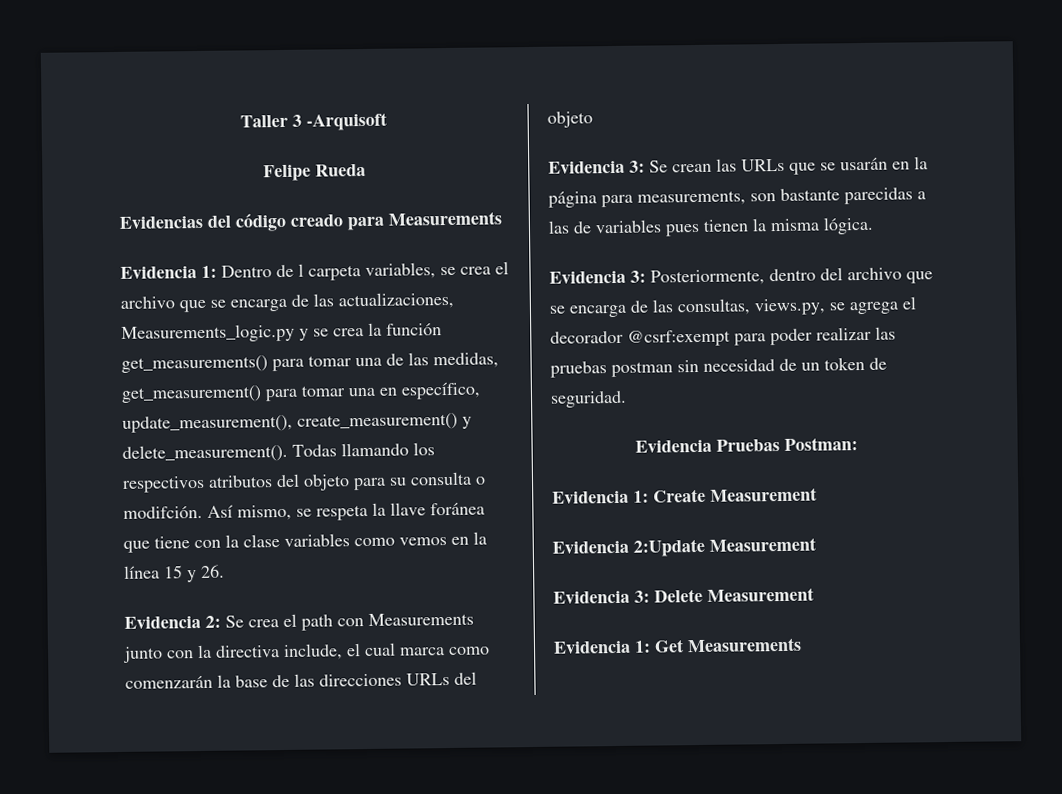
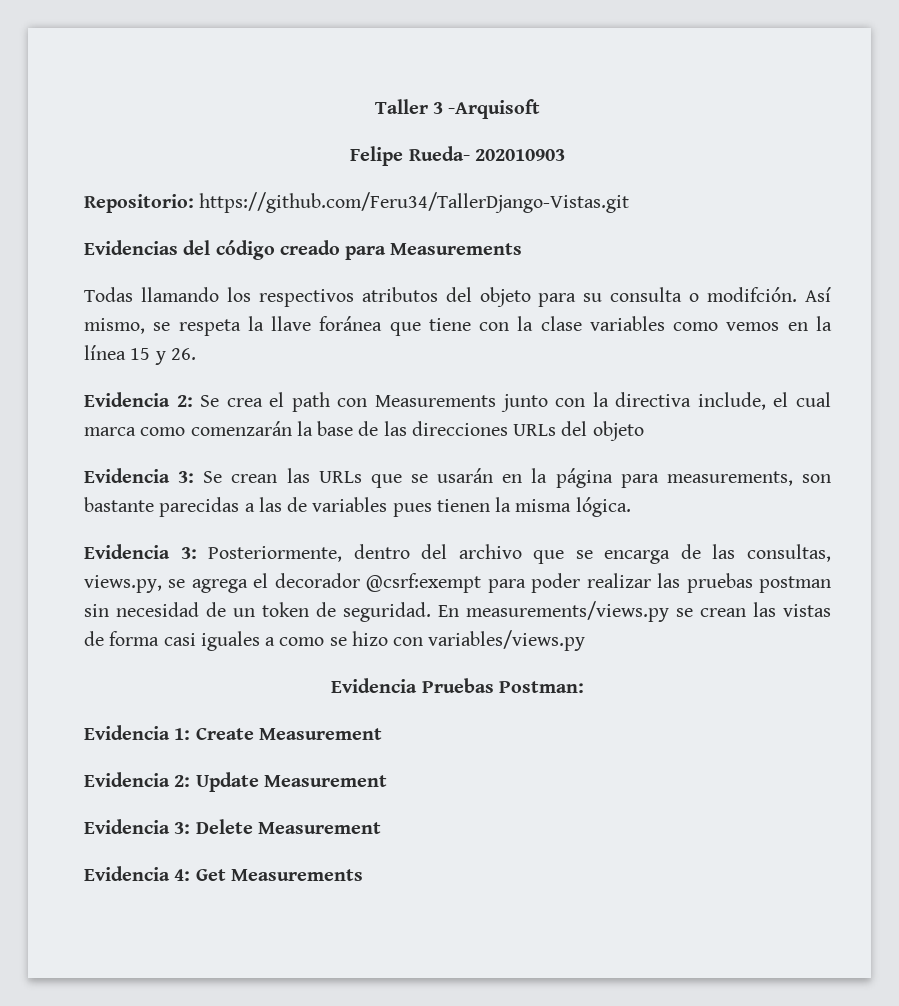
[314,163,366,177] Rueda -> [408,146,565,161] [84,192,630,213] Rueda- 202010903 // Repositorio: https://github.com/Feru34/TallerDjango-Vistas.git
[120,261,509,281] [120,291,454,313] [121,322,442,343] [121,352,499,373] [121,381,481,403] [122,412,472,433] [122,443,288,463] Evidencia 1: Dentro de l carpeta variables, se crea el archivo que se encarga de las actualizaciones, Measurements_logic.py y se crea la función get_measurements() para tomar una de las medidas, get_measurement() para tomar una en específico, update_measurement(), create_measurement() y delete_measurement(). -> (523, 249) none
(627, 399) none -> [438,601,831,622] [84,630,586,651] En measurements/views.py se crean las vistas de forma casi iguales a como se hizo con variables/views.py
[633,538,705,557] 2:Update -> [174,772,259,792] 2: Update
[634,640,651,653] 1: -> [174,869,191,881] 4:

